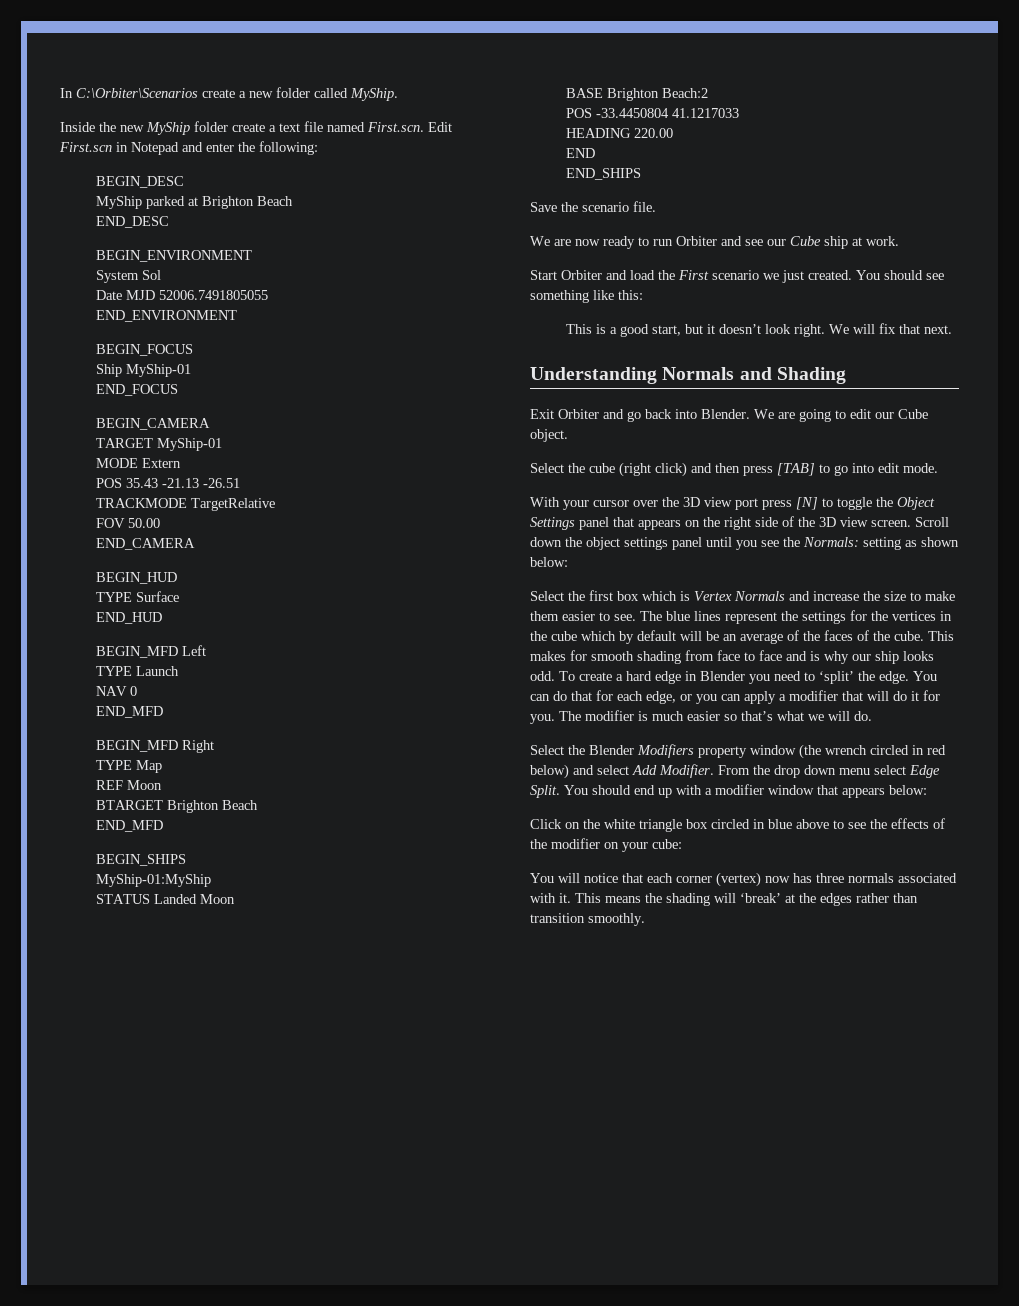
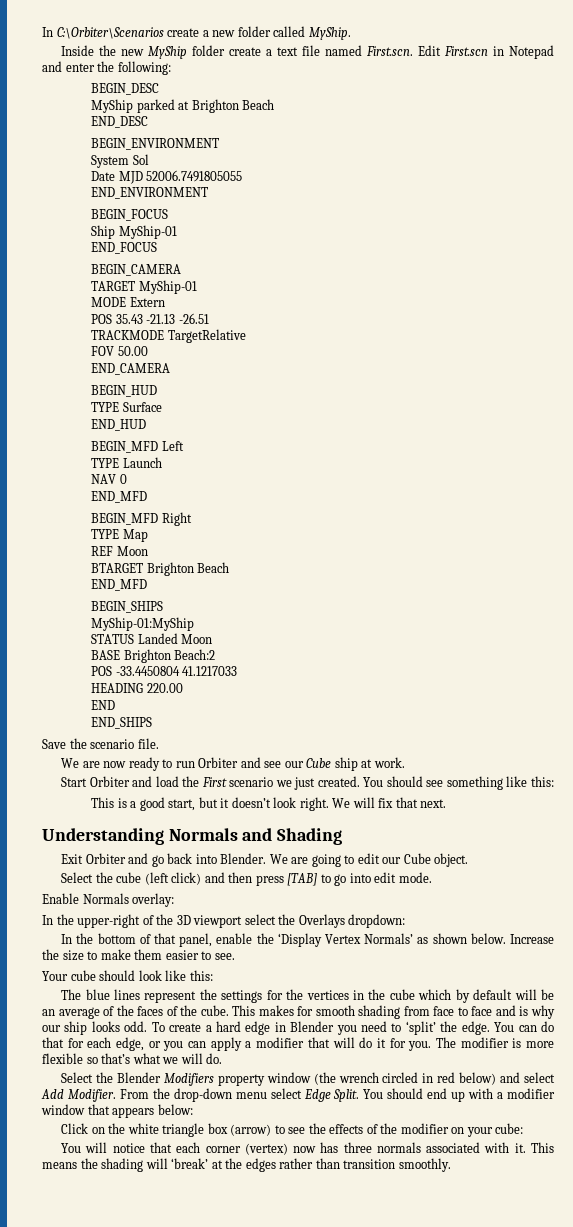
[619,462,651,477] (right -> [144,872,169,885] (left
[530,497,935,510] [530,516,949,530] [530,537,959,550] [530,557,568,567] [530,590,859,601] With your cursor over the 3D view port press [N] to toggle the Object Settings panel that appears on the right side of the 3D view screen. Scroll down the object settings panel until you see the Normals: setting as shown below: // Select the first box which is Vertex Normals and increase -> [42,893,175,907] [42,914,406,928] [61,933,555,947] Enable Normals overlay: // In the upper-right of the 3D viewport select the Overlays dropdown: // In the bottom of that panel, enable the ‘Display Vertex Normals’ as shown below. Increase
(636, 617) none -> [42,970,213,981] // Your cube should look like this: //
[652,711,720,721] much easier -> [525,1041,554,1048] [42,1053,83,1064] more flexible
[774,765,836,778] drop down -> [173,1088,232,1102] drop-down
[711,819,829,829] circled in blue above -> [230,1124,272,1136] (arrow)

